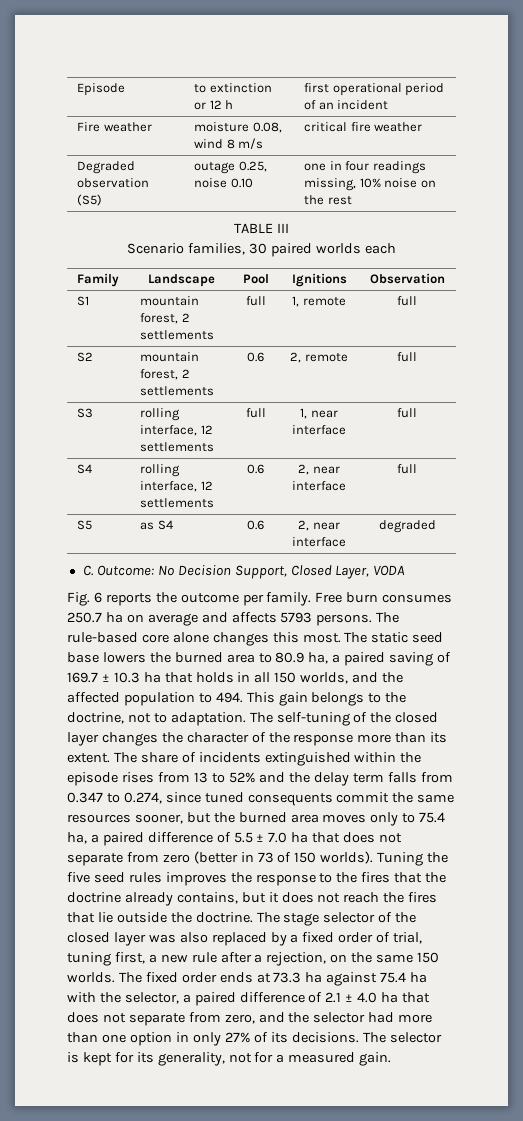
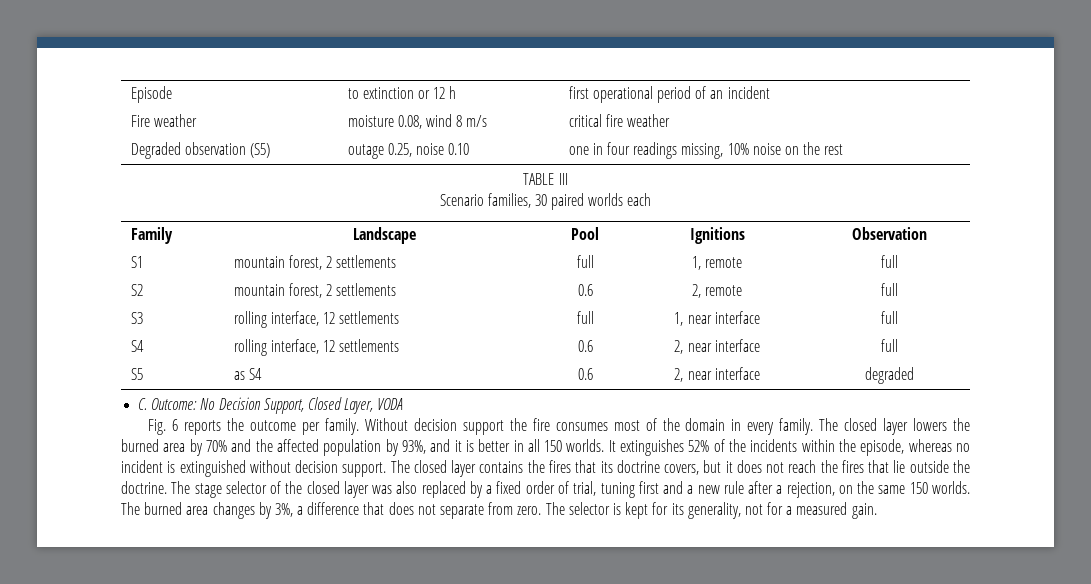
[315,592,453,603] [67,612,400,626] [67,632,444,646] [67,652,452,666] [67,672,404,684] [67,692,407,706] [67,712,439,726] [67,732,448,746] [67,752,422,766] [67,772,454,786] [67,792,455,806] [67,812,446,826] [67,832,403,846] [67,851,449,866] [67,872,447,886] [67,892,238,906] Free burn consumes 250.7 ha on average and affects 5793 persons. The rule-based core alone changes this most. The static seed base lowers the burned area to 80.9 ha, a paired saving of 169.7 ± 10.3 ha that holds in all 150 worlds, and the affected population to 494. This gain belongs to the doctrine, not to adaptation. The self-tuning of the closed layer changes the character of the response more than its extent. The share of incidents extinguished within the episode rises from 13 to 52% and the delay term falls from 0.347 to 0.274, since tuned consequents commit the same resources sooner, but the burned area moves only to 75.4 ha, a paired difference of 5.5 ± 7.0 ha that does not separate from zero (better in 73 of 150 worlds). Tuning the five seed rules improves the response to the fires that the doctrine already contains, -> [364,418,970,435] [121,439,970,456] [121,460,700,477] Without decision support the fire consumes most of the domain in every family. The closed layer lowers the burned area by 70% and the affected population by 93%, and it is better in all 150 worlds. It extinguishes 52% of the incidents within the episode, whereas no incident is extinguished without decision support. The closed layer contains the fires that its doctrine covers,
[114,952,145,964] first, -> [638,481,684,494] first and
[145,972,428,986] [67,992,431,1006] [67,1012,433,1026] [67,1032,360,1046] fixed order ends at 73.3 ha against 75.4 ha with the selector, a paired difference of 2.1 ± 4.0 ha that does not separate from zero, and the selector had more than one option in only 27% of its decisions. -> [144,502,542,519] burned area changes by 3%, a difference that does not separate from zero.

